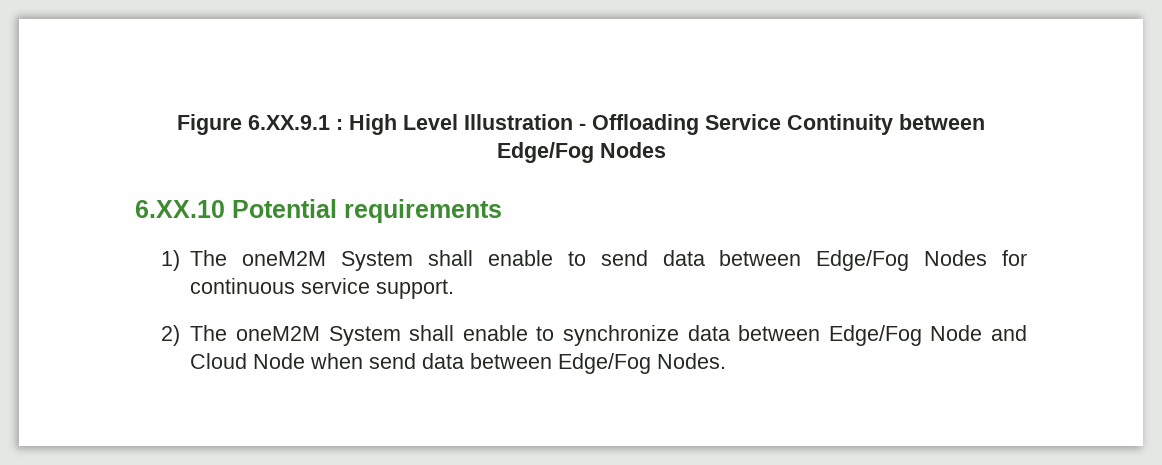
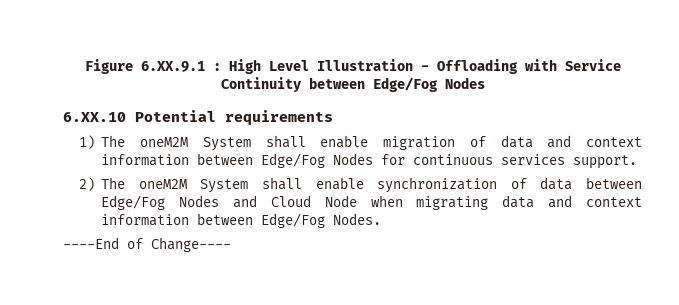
(699, 124) none -> [524,59,557,71] with
[567,250,705,266] to send data -> [383,135,643,150] [101,154,190,166] migration of data and context information
[301,278,371,294] service -> [501,154,566,165] services
[536,325,983,346] to synchronize data between Edge/Fog Node -> [377,177,643,193] [101,195,220,210] synchronization of data between Edge/Fog Nodes
[369,353,465,369] send data -> [416,195,642,210] [101,214,190,226] migrating data and context information
(727, 361) none -> [63,237,231,252] // ----End of Change----

